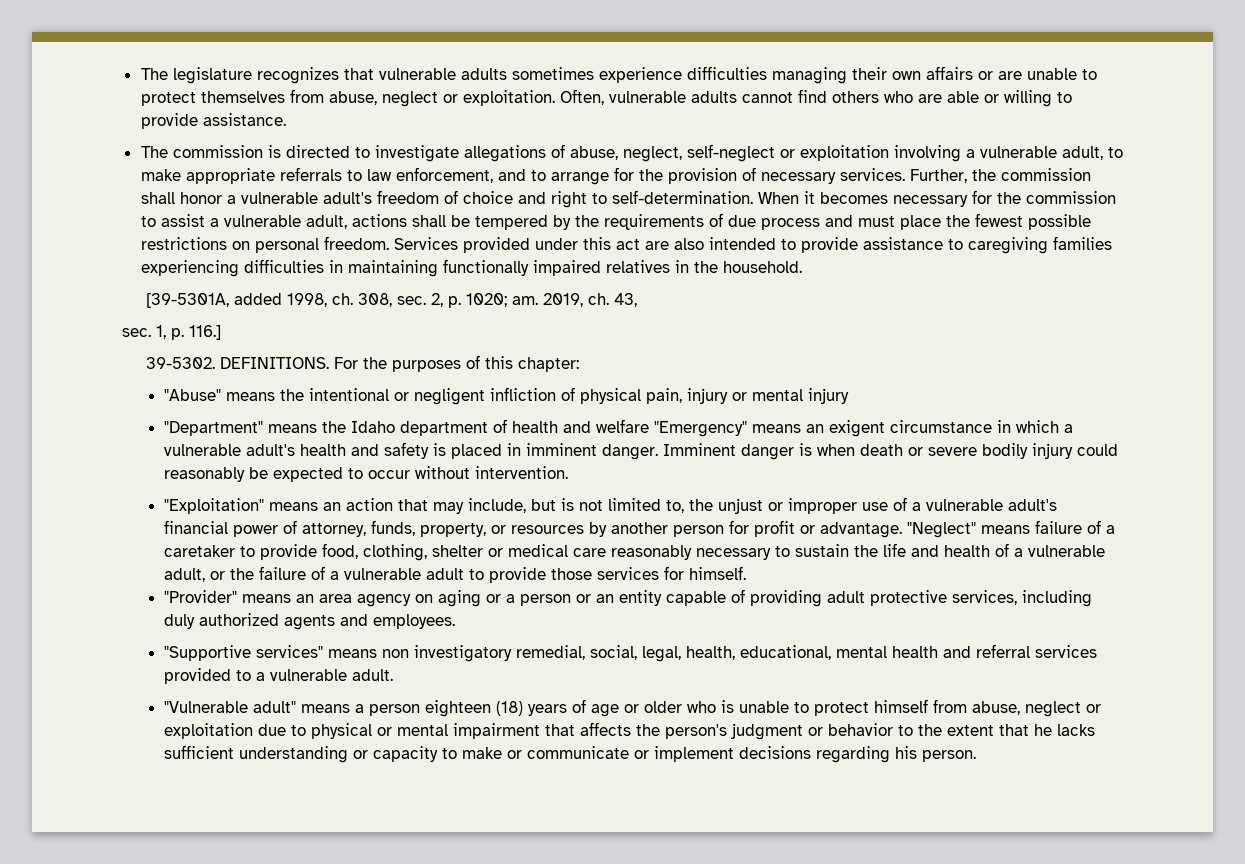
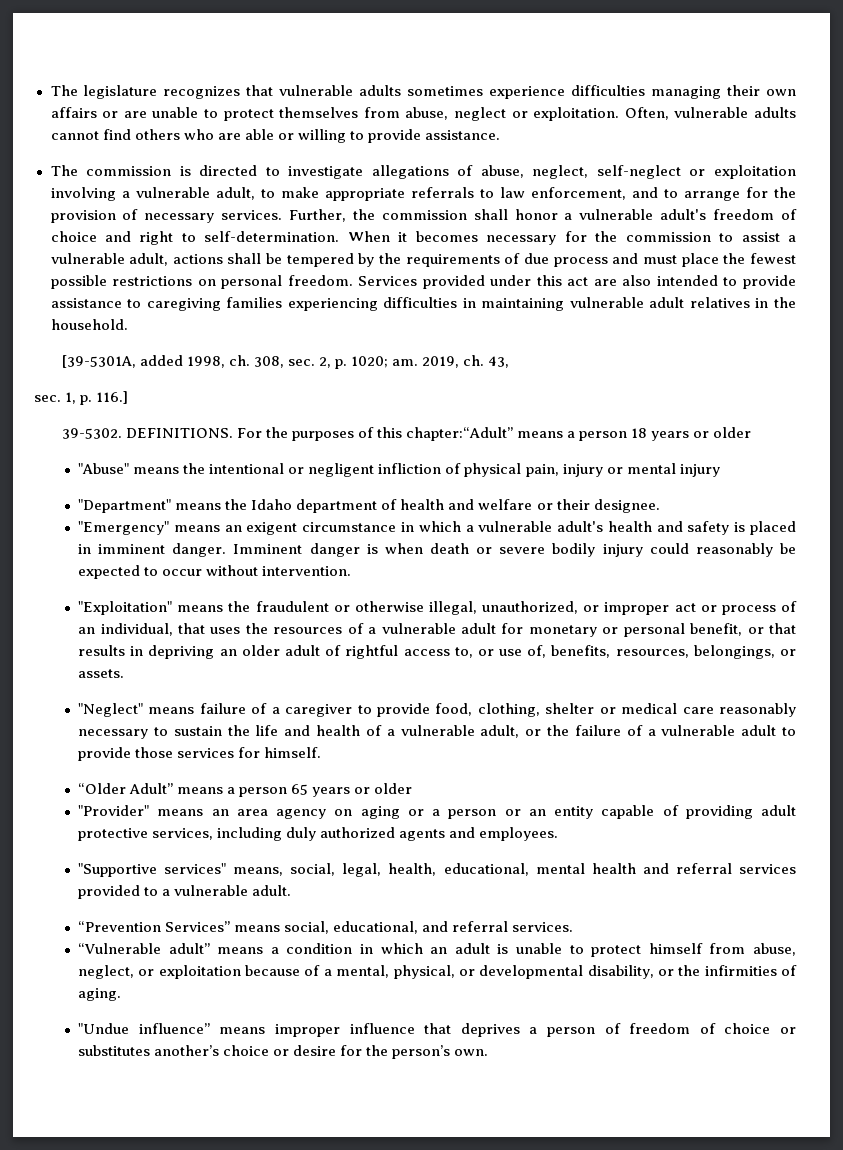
[442,259,601,276] functionally impaired -> [569,297,685,308] vulnerable adult
[517,357,579,372] chapter: -> [405,427,752,441] chapter:“Adult” means a person 18 years or older
(650, 426) none -> [536,499,660,513] or their designee. //
[323,497,1058,514] [164,520,903,538] an action that may include, but is not limited to, the unjust or improper use of a vulnerable adult's financial power of attorney, funds, property, or resources by another person for profit or advantage. -> [228,601,797,615] [78,623,796,637] [78,645,796,659] [78,669,125,678] the fraudulent or otherwise illegal, unauthorized, or improper act or process of an individual, that uses the resources of a vulnerable adult for monetary or personal benefit, or that results in depriving an older adult of rightful access to, or use of, benefits, resources, belongings, or assets. //
[164,545,236,557] caretaker -> [285,704,353,717] caregiver
(747, 573) none -> [78,783,413,797] // “Older Adult” means a person 65 years or older
[328,645,586,662] means non investigatory remedial, -> [233,867,284,876] means,
[164,699,717,717] "Vulnerable adult" means a person eighteen (18) years of age or older who -> [78,921,574,934] [78,943,490,954] “Prevention Services” means social, educational, and referral services. // “Vulnerable adult” means a condition in which an adult
[1025,701,1102,717] [164,722,1096,740] [164,745,977,763] neglect or exploitation due to physical or mental impairment that affects the person's judgment or behavior to the extent that he lacks sufficient understanding or capacity to make or communicate or implement decisions regarding his person. -> [78,965,797,979] [78,988,122,1001] [78,1023,796,1037] [78,1045,489,1059] neglect, or exploitation because of a mental, physical, or developmental disability, or the infirmities of aging. // "Undue influence” means improper influence that deprives a person of freedom of choice or substitutes another’s choice or desire for the person’s own.

